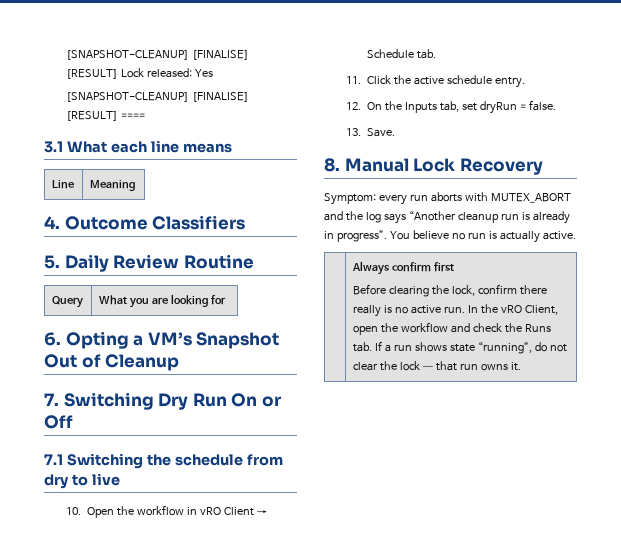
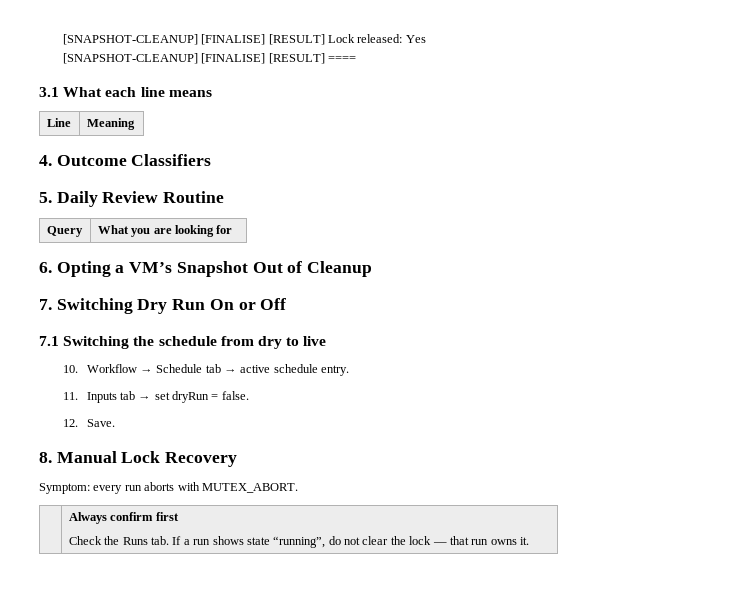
[87,505,268,518] [367,49,437,59] [345,75,526,88] [345,101,460,113] Open the workflow in vRO Client → Schedule tab. // 11. Click the active schedule entry. // 12. On the Inputs tab, -> [86,364,350,376] [62,391,152,403] Workflow → Schedule tab → active schedule entry. // 11. Inputs tab →
[345,128,361,136] 13. -> [62,419,78,427] 12.
[490,193,571,203] [324,211,570,224] [324,230,576,243] [351,261,454,275] [352,284,547,297] [352,304,558,317] [352,322,502,335] MUTEX_ABORT and the log says “Another cleanup run is already in progress”. You believe no run is actually active. // | Always confirm first // Before clearing the lock, confirm there really is no active run. In the vRO Client, open the workflow and check -> [201,483,298,493] [68,512,179,524] [68,536,102,545] MUTEX_ABORT. // | Always confirm first // Check

